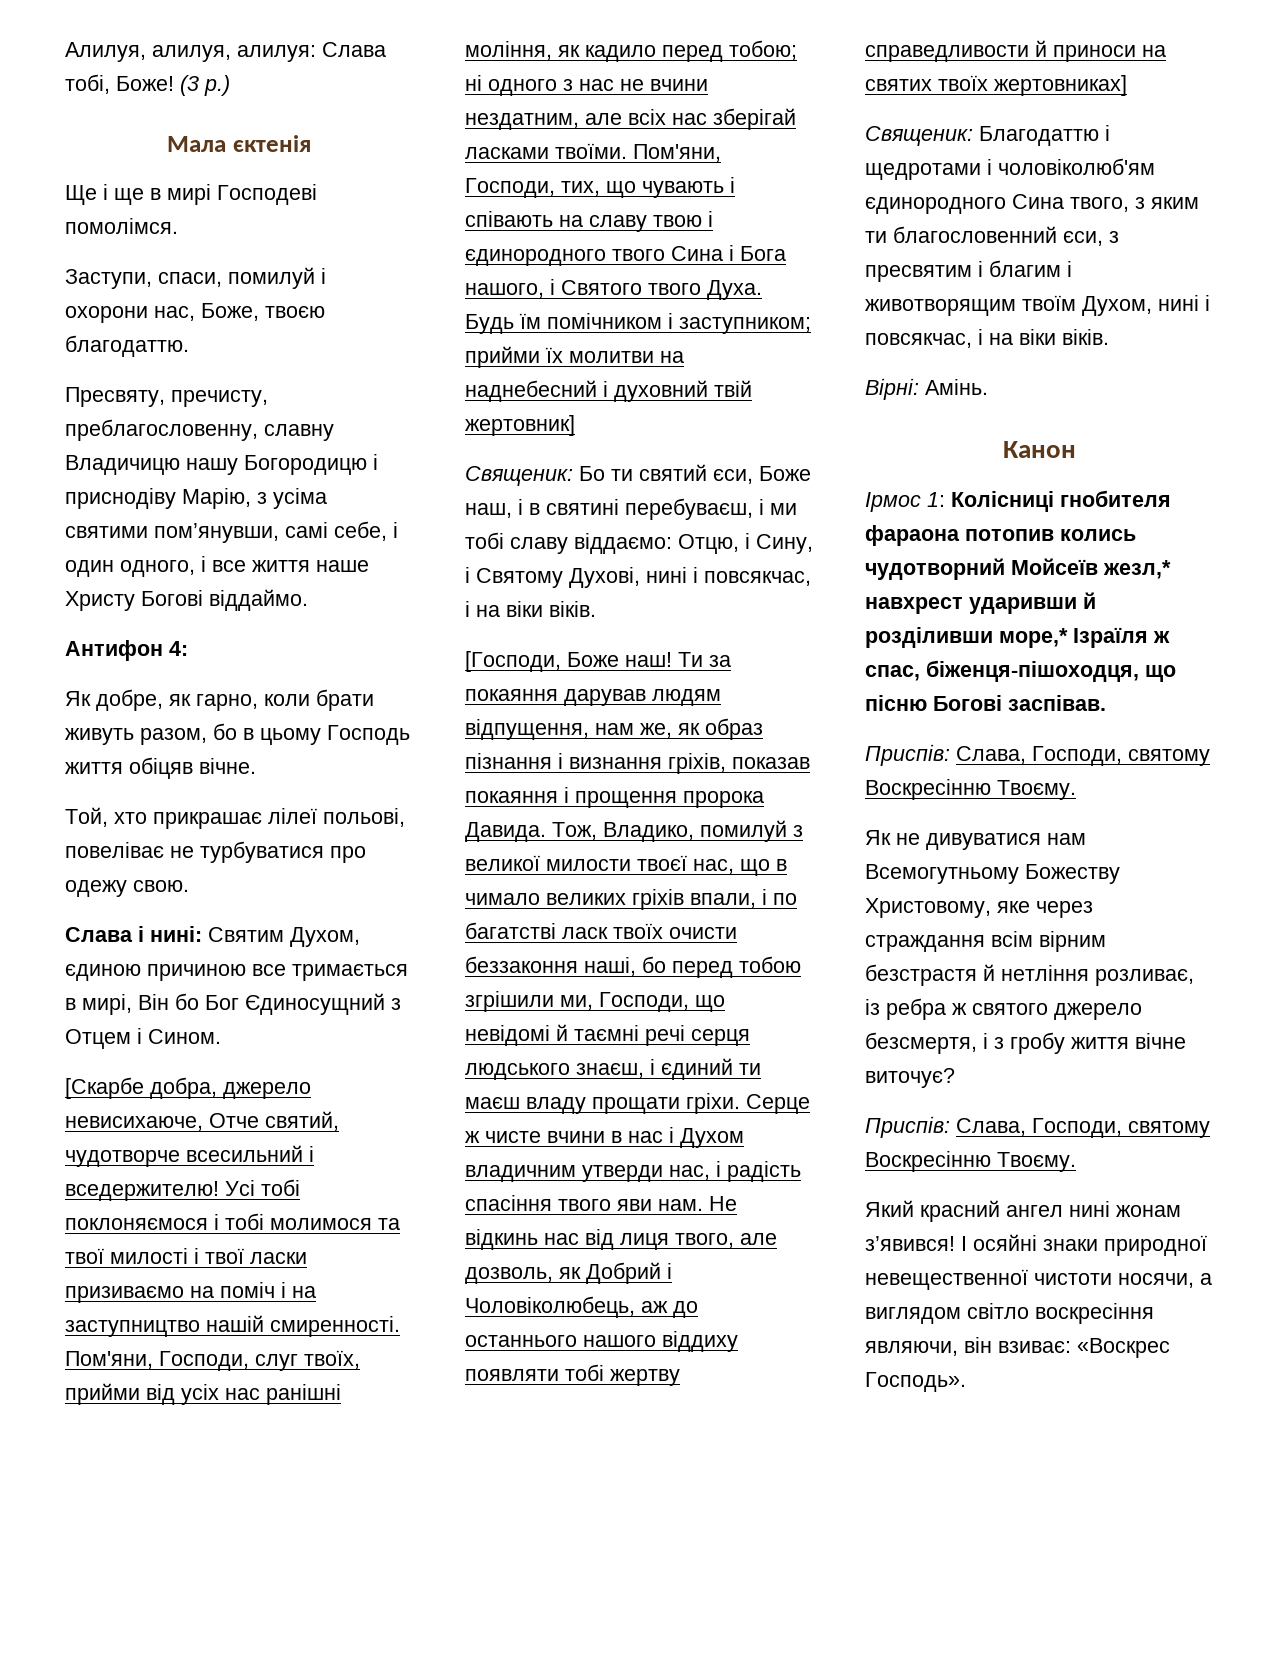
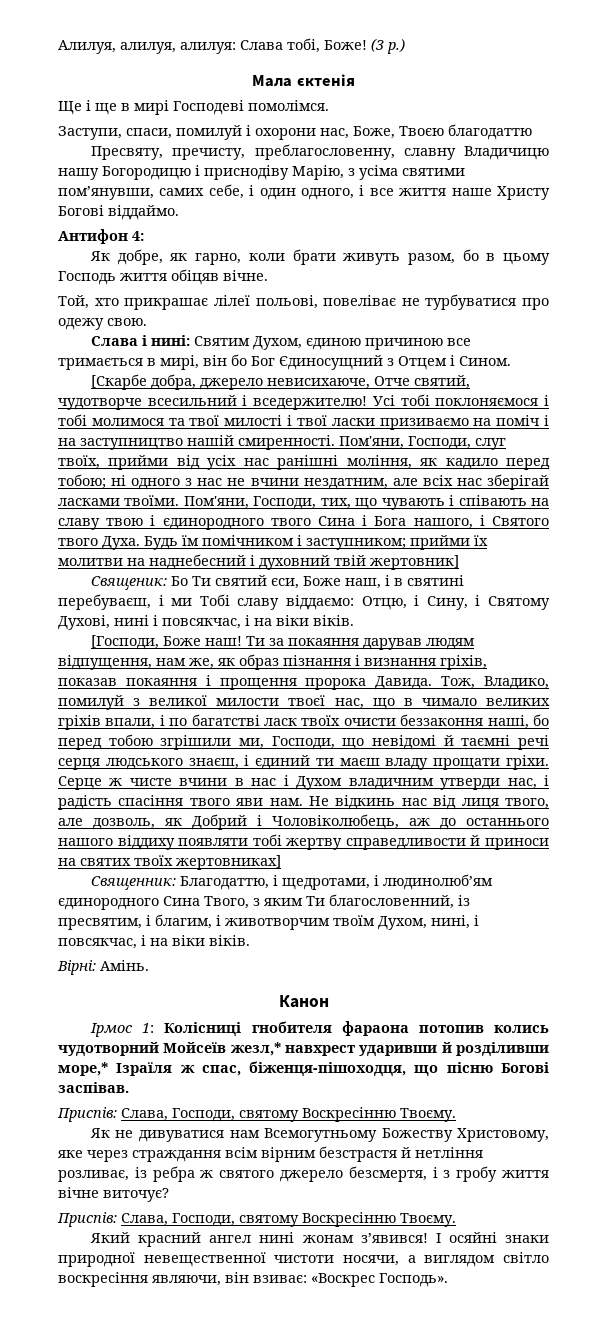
[265,306,325,318] [65,335,189,357] твоєю благодаттю. -> [399,124,532,140] Твоєю благодаттю
[285,522,328,538] самі -> [159,188,205,196] самих
[138,994,169,1010] Він -> [203,355,227,366] він
[611,469,633,481] ти -> [191,576,211,586] Ти
[465,532,504,549] тобі -> [199,594,230,606] Тобі
[865,125,1110,146] [865,158,1155,180] Священик: Благодаттю і щедротами і чоловіколюб'ям -> [90,874,493,890] Священник: Благодаттю, і щедротами, і людинолюб’ям
[1070,197,1129,212] твого, -> [204,896,249,909] Твого,
[865,226,1119,246] [865,260,1072,282] [865,299,1016,316] ти благословенний єси, з пресвятим і благим і животворящим -> [306,894,470,909] [58,914,330,930] Ти благословенний, із пресвятим, і благим, і животворчим
[1158,295,1199,311] нині -> [431,915,470,929] нині,

